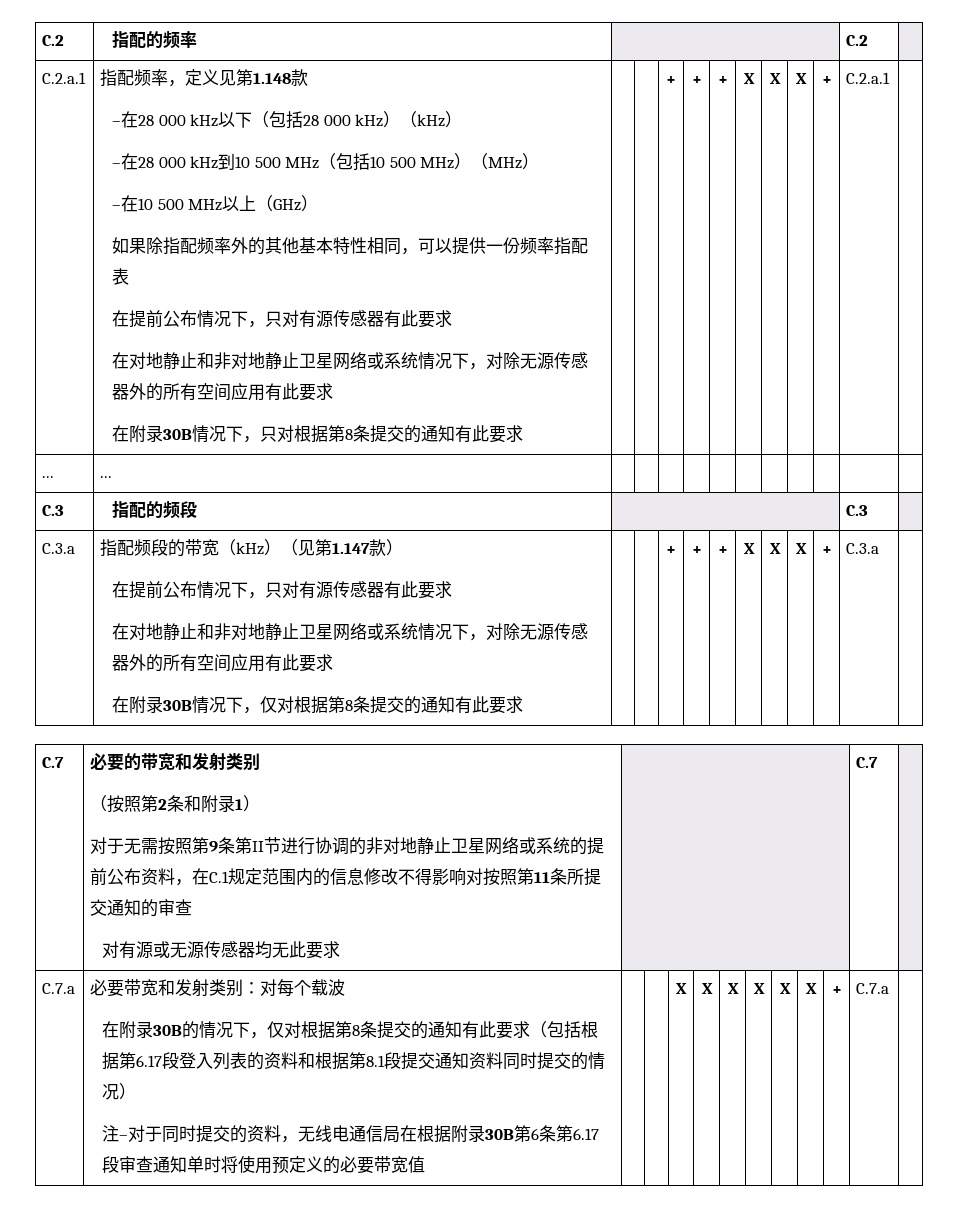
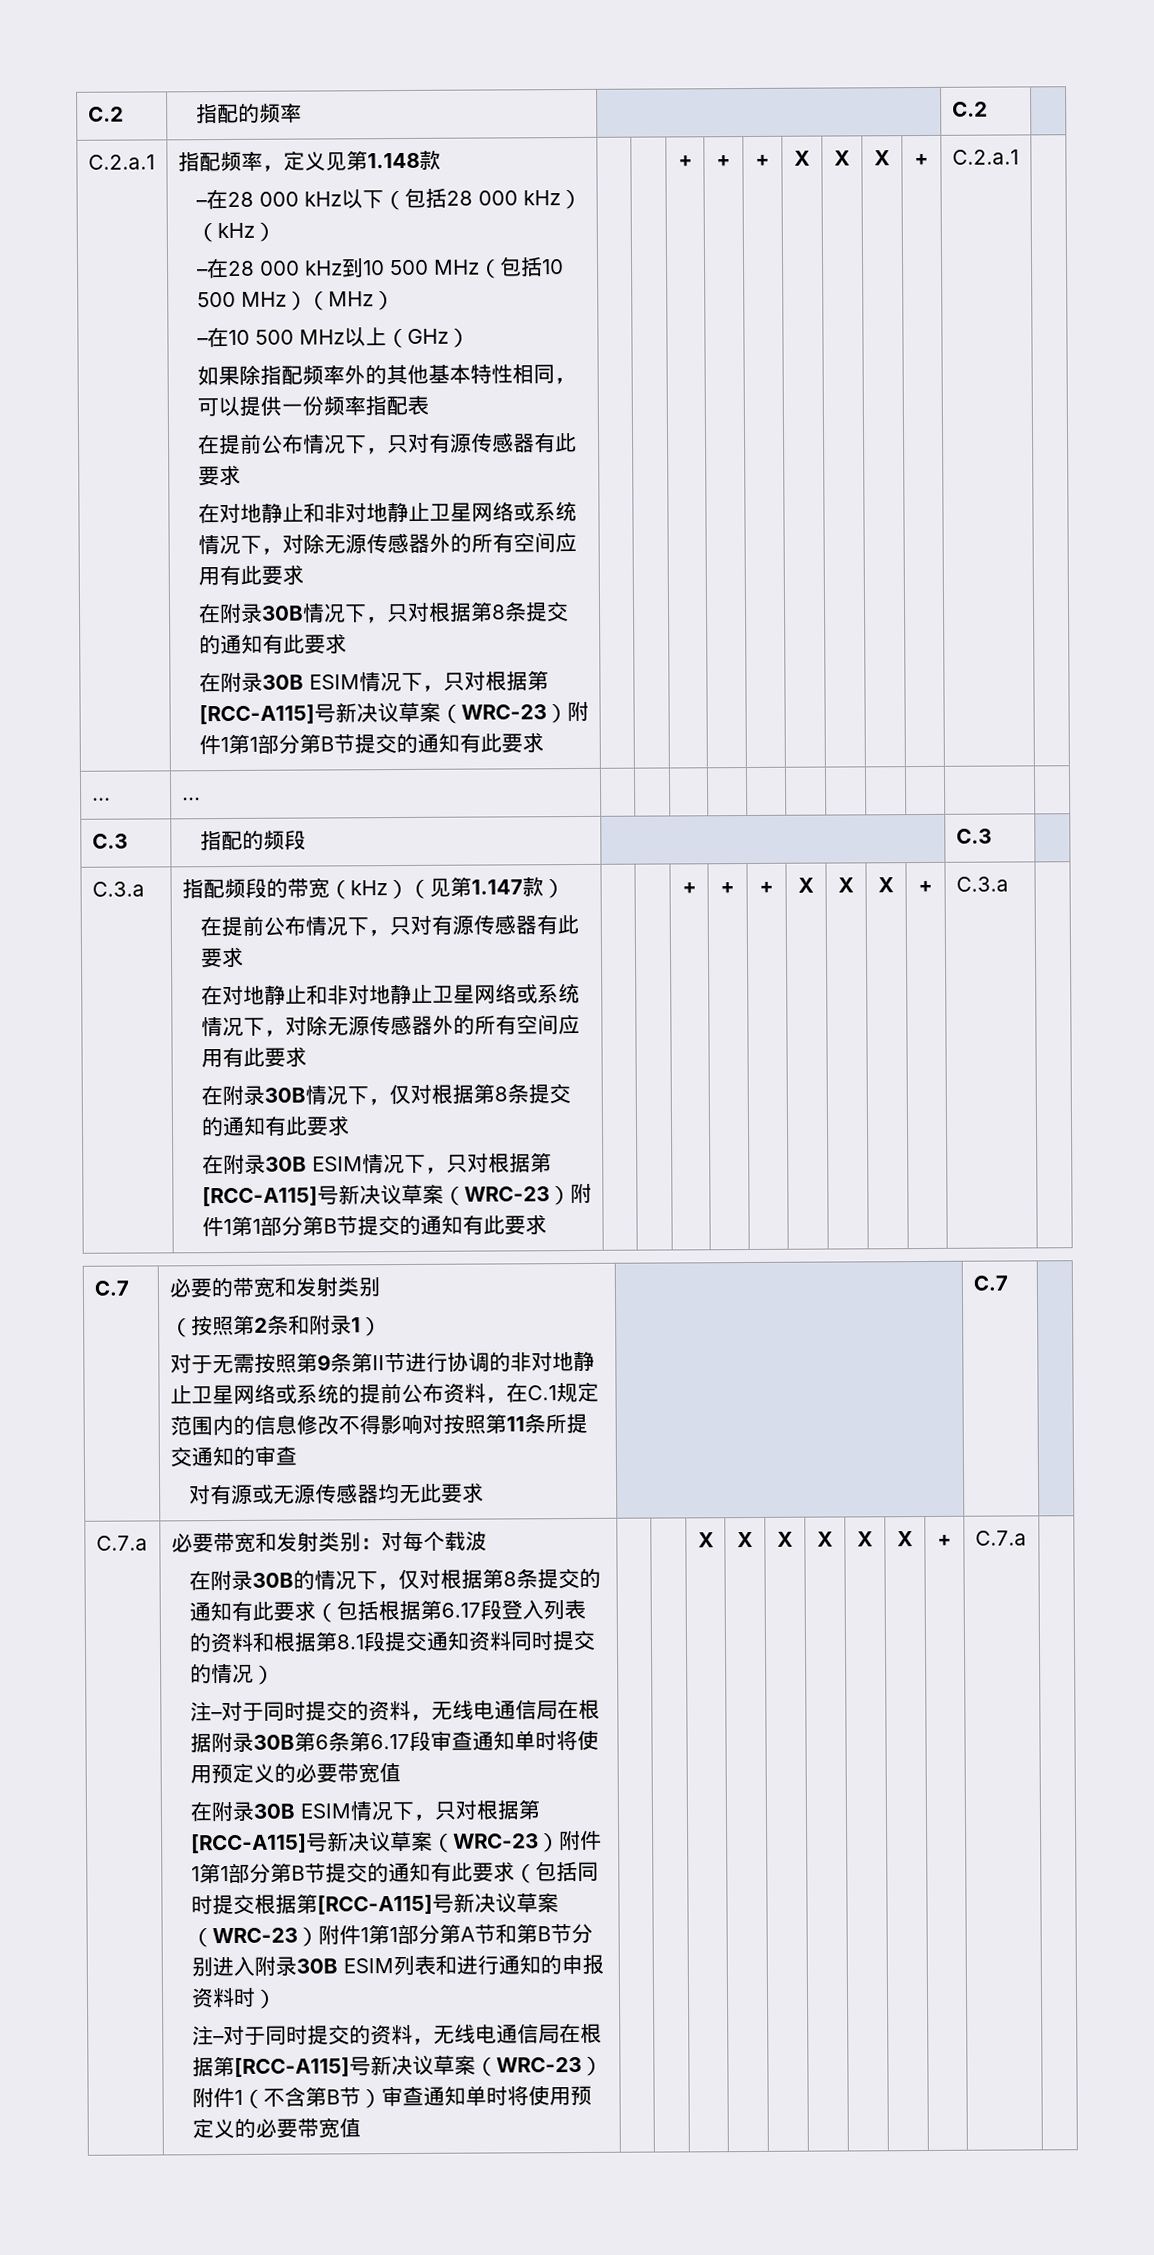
(523, 433) none -> [198,670,549,693] [198,700,589,725] [198,732,544,755] // 在附录30B ESIM情况下，只对根据第[RCC-A115]号新决议草案（WRC-23）附件1第1部分第B节提交的通知有此要求
(523, 704) none -> [201,1152,552,1175] [201,1182,592,1207] [201,1214,547,1237] // 在附录30B ESIM情况下，只对根据第[RCC-A115]号新决议草案（WRC-23）附件1第1部分第B节提交的通知有此要求
(425, 1164) none -> [189,1799,540,1822] [190,1829,602,1854] [190,1861,599,1884] [190,1892,559,1915] [190,1923,593,1948] [190,1954,604,1977] [190,1987,277,2009] [191,2022,602,2046] [191,2054,603,2077] [191,2085,592,2109] [191,2117,361,2139] // 在附录30B ESIM情况下，只对根据第[RCC-A115]号新决议草案（WRC-23）附件1第1部分第B节提交的通知有此要求（包括同时提交根据第[RCC-A115]号新决议草案（WRC-23）附件1第1部分第A节和第B节分别进入附录30B ESIM列表和进行通知的申报资料时） // 注–对于同时提交的资料，无线电通信局在根据第[RCC-A115]号新决议草案（WRC-23）附件1（不含第B节）审查通知单时将使用预定义的必要带宽值

